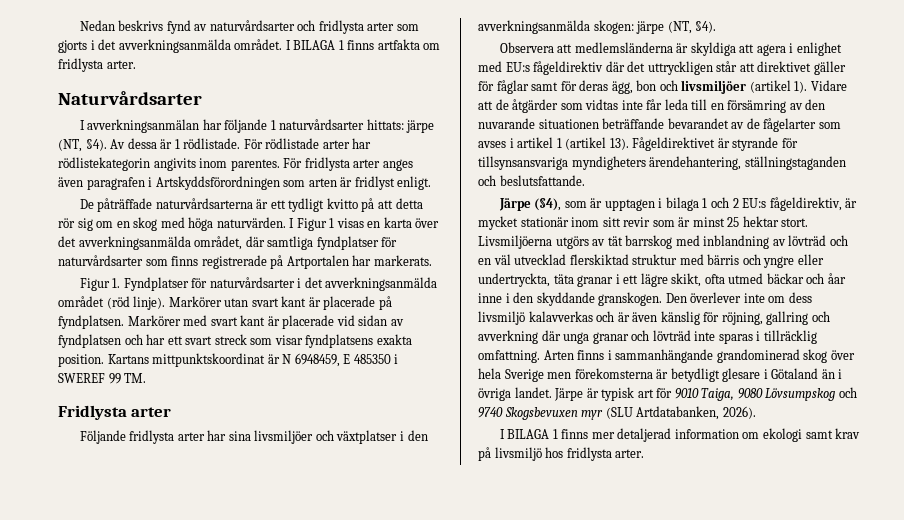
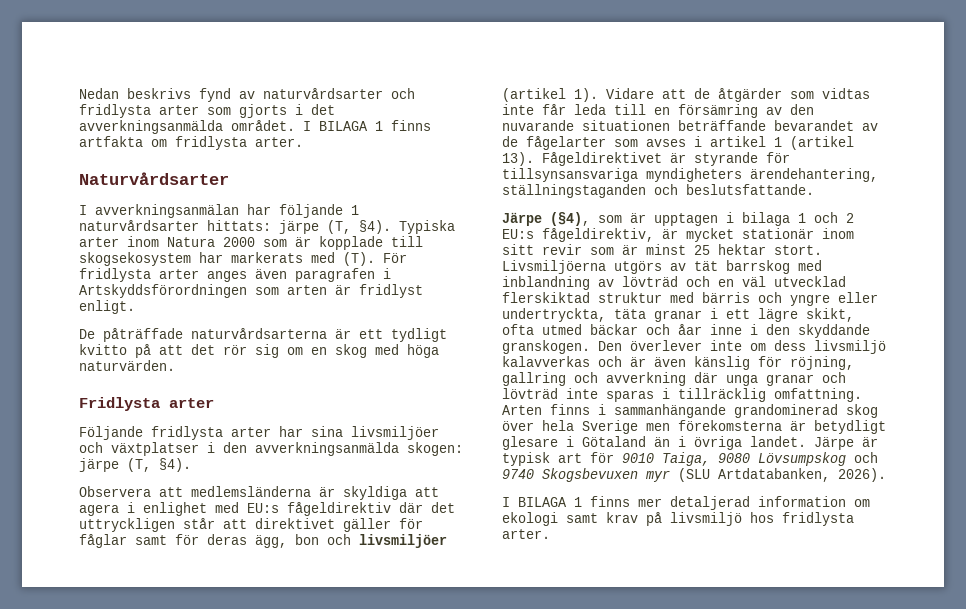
[58,138,372,152] [58,157,280,171] (NT, §4). Av dessa är 1 rödlistade. För rödlistade arter har rödlistekategorin angivits inom parentes. -> [327,220,455,234] [79,236,423,250] [79,252,375,266] (T, §4). Typiska arter inom Natura 2000 som är kopplade till skogsekosystem har markerats med (T).
[395,198,423,209] detta -> [191,344,215,355] det
[289,217,440,231] [58,236,398,250] [58,255,432,269] [79,277,438,291] [58,296,392,310] [58,315,404,329] [58,334,412,348] [58,353,399,367] [58,373,147,384] I Figur 1 visas en karta över det avverkningsanmälda området, där samtliga fyndplatser för naturvårdsarter som finns registrerade på Artportalen har markerats. // Figur 1. Fyndplatser för naturvårdsarter i det avverkningsanmälda området (röd linje). Markörer utan svart kant är placerade på fyndplatsen. Markörer med svart kant är placerade vid sidan av fyndplatsen och har ett svart streck som visar fyndplatsens exakta position. Kartans mittpunktskoordinat är N 6948459, E 485350 i SWEREF 99 TM. -> (175, 365) none
[667,21,692,34] (NT, -> [127,458,151,472] (T,

